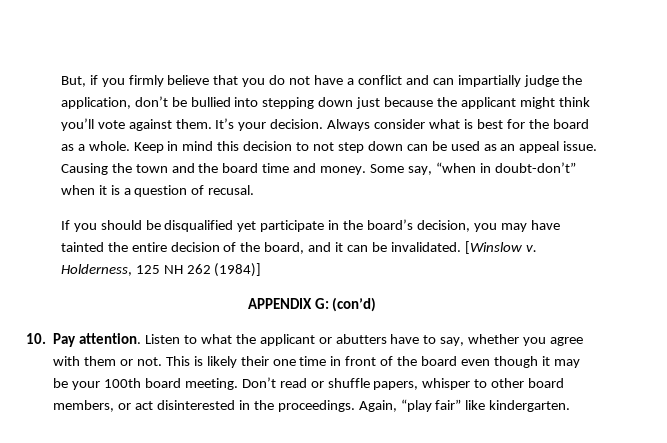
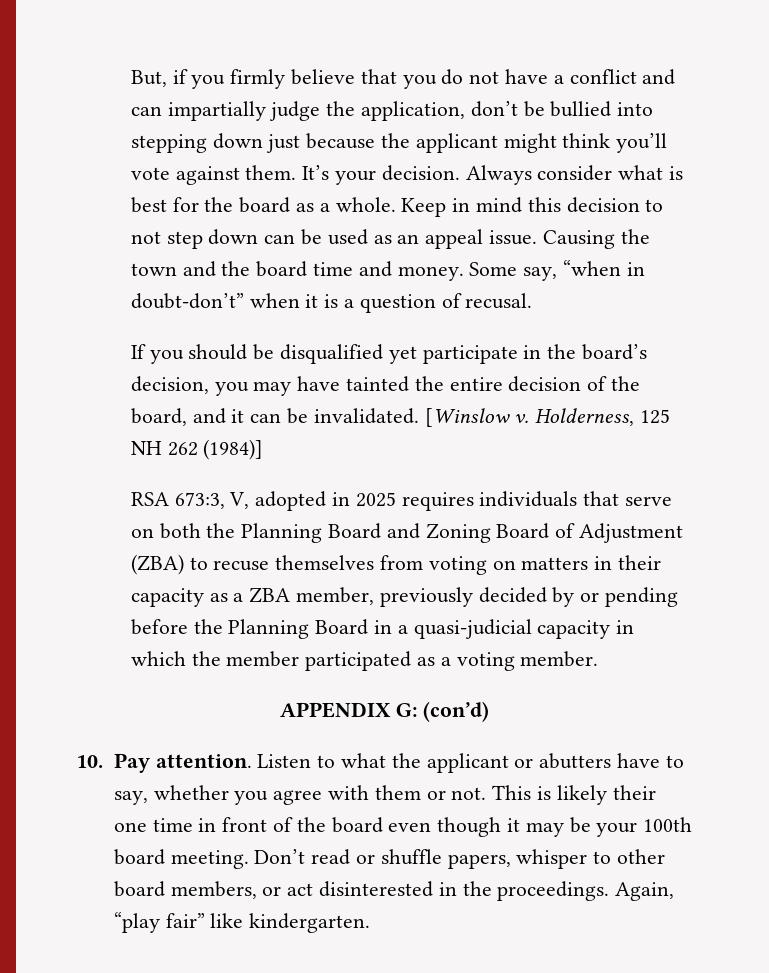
(262, 270) none -> [130,491,673,511] [130,523,684,543] [130,554,662,575] [130,587,679,607] [130,619,635,639] [130,651,599,671] // RSA 673:3, V, adopted in 2025 requires individuals that serve on both the Planning Board and Zoning Board of Adjustment (ZBA) to recuse themselves from voting on matters in their capacity as a ZBA member, previously decided by or pending before the Planning Board in a quasi-judicial capacity in which the member participated as a voting member.

